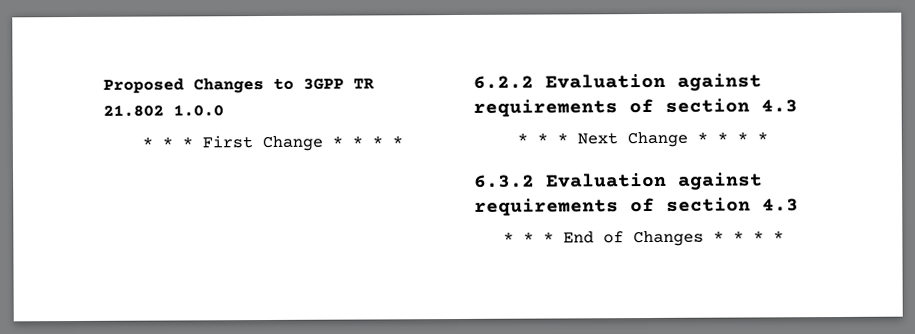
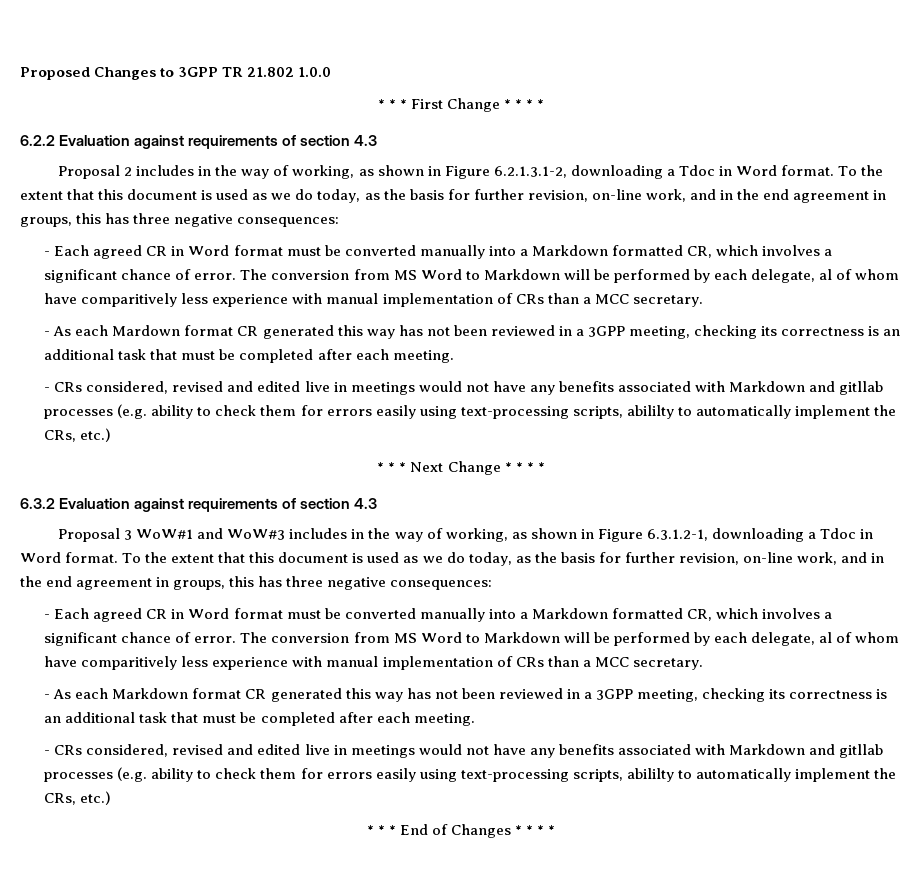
(798, 106) none -> [58,165,884,179] [20,189,887,203] [20,213,340,227] [44,245,833,259] [44,269,900,283] [44,293,703,307] [44,325,901,339] [44,349,454,363] [44,381,884,395] [44,404,897,419] [44,428,112,442] // Proposal 2 includes in the way of working, as shown in Figure 6.2.1.3.1-2, downloading a Tdoc in Word format. To the extent that this document is used as we do today, as the basis for further revision, on-line work, and in the end agreement in groups, this has three negative consequences: // - Each agreed CR in Word format must be converted manually into a Markdown formatted CR, which involves a significant chance of error. The conversion from MS Word to Markdown will be performed by each delegate, al of whom have comparitively less experience with manual implementation of CRs than a MCC secretary. // - As each Mardown format CR generated this way has not been reviewed in a 3GPP meeting, checking its correctness is an additional task that must be completed after each meeting. // - CRs considered, revised and edited live in meetings would not have any benefits associated with Markdown and gitllab processes (e.g. ability to check them for errors easily using text-processing scripts, abililty to automatically implement the CRs, etc.)
(799, 205) none -> [58,528,874,542] [20,552,885,566] [20,576,493,590] [44,608,833,622] [44,632,900,646] [44,656,703,670] [44,688,888,702] [44,712,475,726] [44,744,884,758] [44,767,897,782] [44,791,112,805] // Proposal 3 WoW#1 and WoW#3 includes in the way of working, as shown in Figure 6.3.1.2-1, downloading a Tdoc in Word format. To the extent that this document is used as we do today, as the basis for further revision, on-line work, and in the end agreement in groups, this has three negative consequences: // - Each agreed CR in Word format must be converted manually into a Markdown formatted CR, which involves a significant chance of error. The conversion from MS Word to Markdown will be performed by each delegate, al of whom have comparitively less experience with manual implementation of CRs than a MCC secretary. // - As each Markdown format CR generated this way has not been reviewed in a 3GPP meeting, checking its correctness is an additional task that must be completed after each meeting. // - CRs considered, revised and edited live in meetings would not have any benefits associated with Markdown and gitllab processes (e.g. ability to check them for errors easily using text-processing scripts, abililty to automatically implement the CRs, etc.)

